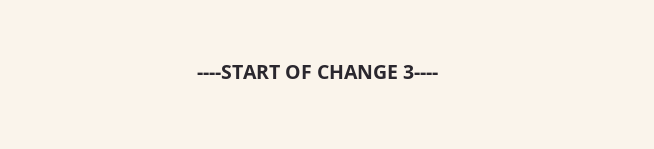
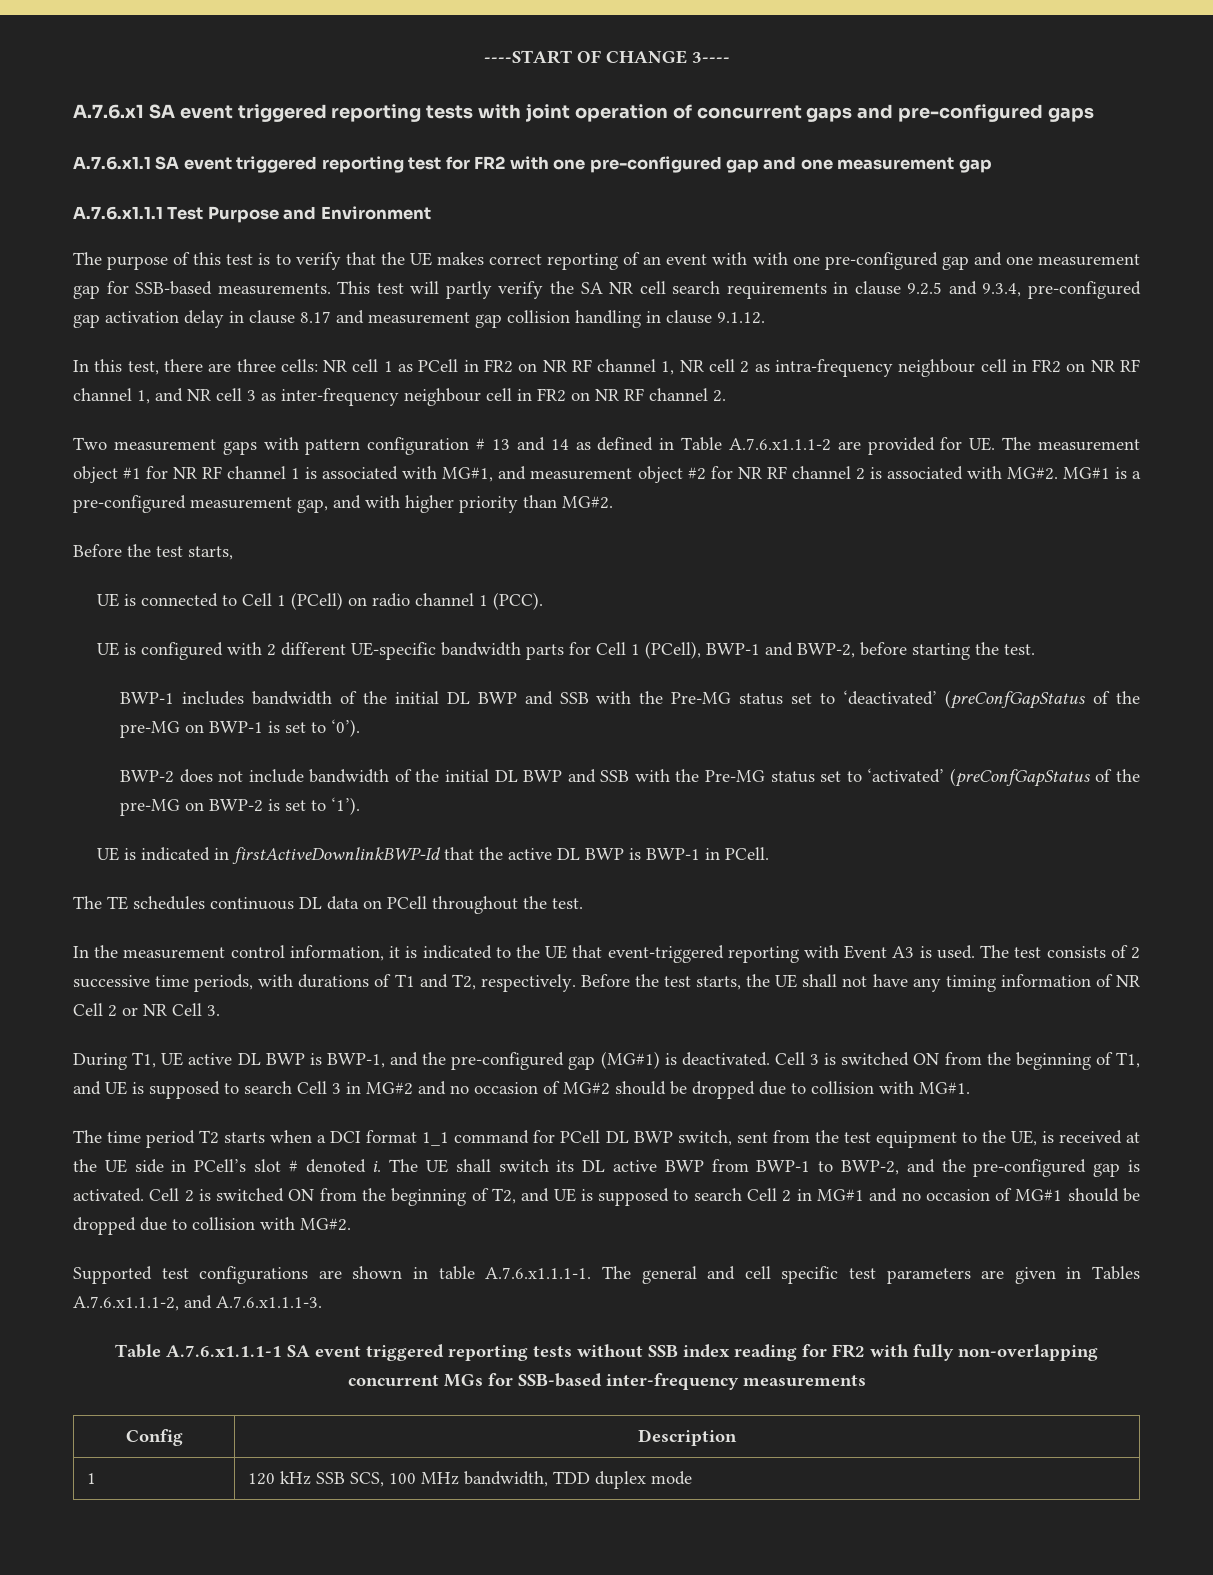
(439, 72) none -> [73,104,1095,122] [73,156,992,173] [73,206,431,223] [73,252,1141,270] [73,281,1141,299] [73,310,765,328] [73,359,1140,377] [73,388,726,406] [73,437,1141,455] [73,466,1141,483] [73,495,613,513] [73,544,233,560] [96,592,543,610] [96,641,1035,660] [120,690,1140,709] [120,719,361,738] [120,768,1141,787] [120,797,361,816] [96,847,769,864] [73,896,583,914] [73,945,1141,963] [73,974,1140,992] [73,1003,220,1017] [73,1051,1140,1070] [73,1081,970,1099] [73,1130,1140,1148] [73,1159,1140,1177] [73,1188,1141,1206] [73,1217,351,1235] [73,1266,1140,1284] [73,1295,322,1311] [115,1344,1098,1361] [347,1373,866,1390] [125,1429,183,1446] [638,1429,737,1446] [87,1473,97,1484] [248,1471,693,1489] // A.7.6.x1 SA event triggered reporting tests with joint operation of concurrent gaps and pre-configured gaps // A.7.6.x1.1 SA event triggered reporting test for FR2 with one pre-configured gap and one measurement gap // A.7.6.x1.1.1 Test Purpose and Environment // The purpose of this test is to verify that the UE makes correct reporting of an event with with one pre-configured gap and one measurement gap for SSB-based measurements. This test will partly verify the SA NR cell search requirements in clause 9.2.5 and 9.3.4, pre-configured gap activation delay in clause 8.17 and measurement gap collision handling in clause 9.1.12. // In this test, there are three cells: NR cell 1 as PCell in FR2 on NR RF channel 1, NR cell 2 as intra-frequency neighbour cell in FR2 on NR RF channel 1, and NR cell 3 as inter-frequency neighbour cell in FR2 on NR RF channel 2. // Two measurement gaps with pattern configuration # 13 and 14 as defined in Table A.7.6.x1.1.1-2 are provided for UE. The measurement object #1 for NR RF channel 1 is associated with MG#1, and measurement object #2 for NR RF channel 2 is associated with MG#2. MG#1 is a pre-configured measurement gap, and with higher priority than MG#2. // Before the test starts, // UE is connected to Cell 1 (PCell) on radio channel 1 (PCC). // UE is configured with 2 different UE-specific bandwidth parts for Cell 1 (PCell), BWP-1 and BWP-2, before starting the test. // BWP-1 includes bandwidth of the initial DL BWP and SSB with the Pre-MG status set to ‘deactivated’ (preConfGapStatus of the pre-MG on BWP-1 is set to ‘0’). // BWP-2 does not include bandwidth of the initial DL BWP and SSB with the Pre-MG status set to ‘activated’ (preConfGapStatus of the pre-MG on BWP-2 is set to ‘1’). // UE is indicated in firstActiveDownlinkBWP-Id that the active DL BWP is BWP-1 in PCell. // The TE schedules continuous DL data on PCell throughout the test. // In the measurement control information, it is indicated to the UE that event-triggered reporting with Event A3 is used. The test consists of 2 successive time periods, with durations of T1 and T2, respectively. Before the test starts, the UE shall not have any timing information of NR Cell 2 or NR Cell 3. // During T1, UE active DL BWP is BWP-1, and the pre-configured gap (MG#1) is deactivated. Cell 3 is switched ON from the beginning of T1, and UE is supposed to search Cell 3 in MG#2 and no occasion of MG#2 should be dropped due to collision with MG#1. // The time period T2 starts when a DCI format 1_1 command for PCell DL BWP switch, sent from the test equipment to the UE, is received at the UE side in PCell’s slot # denoted i. The UE shall switch its DL active BWP from BWP-1 to BWP-2, and the pre-configured gap is activated. Cell 2 is switched ON from the beginning of T2, and UE is supposed to search Cell 2 in MG#1 and no occasion of MG#1 should be dropped due to collision with MG#2. // Supported test configurations are shown in table A.7.6.x1.1.1-1. The general and cell specific test parameters are given in Tables A.7.6.x1.1.1-2, and A.7.6.x1.1.1-3. // Table A.7.6.x1.1.1-1 SA event triggered reporting tests without SSB index reading for FR2 with fully non-overlapping concurrent MGs for SSB-based inter-frequency measurements // Config | Description // 1 | 120 kHz SSB SCS, 100 MHz bandwidth, TDD duplex mode

